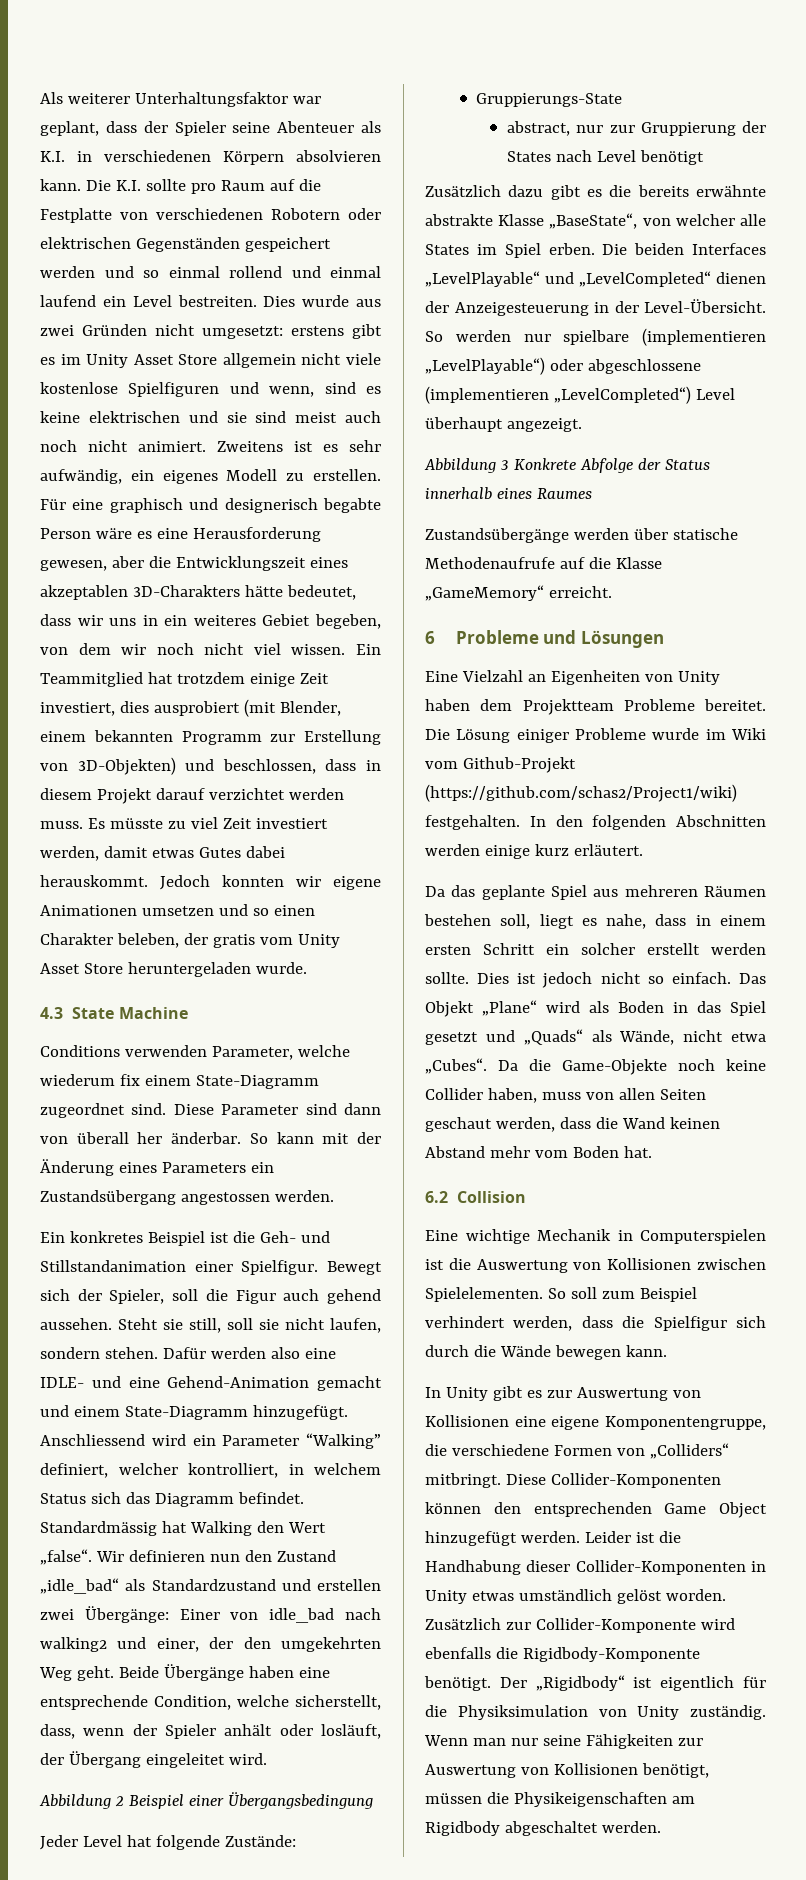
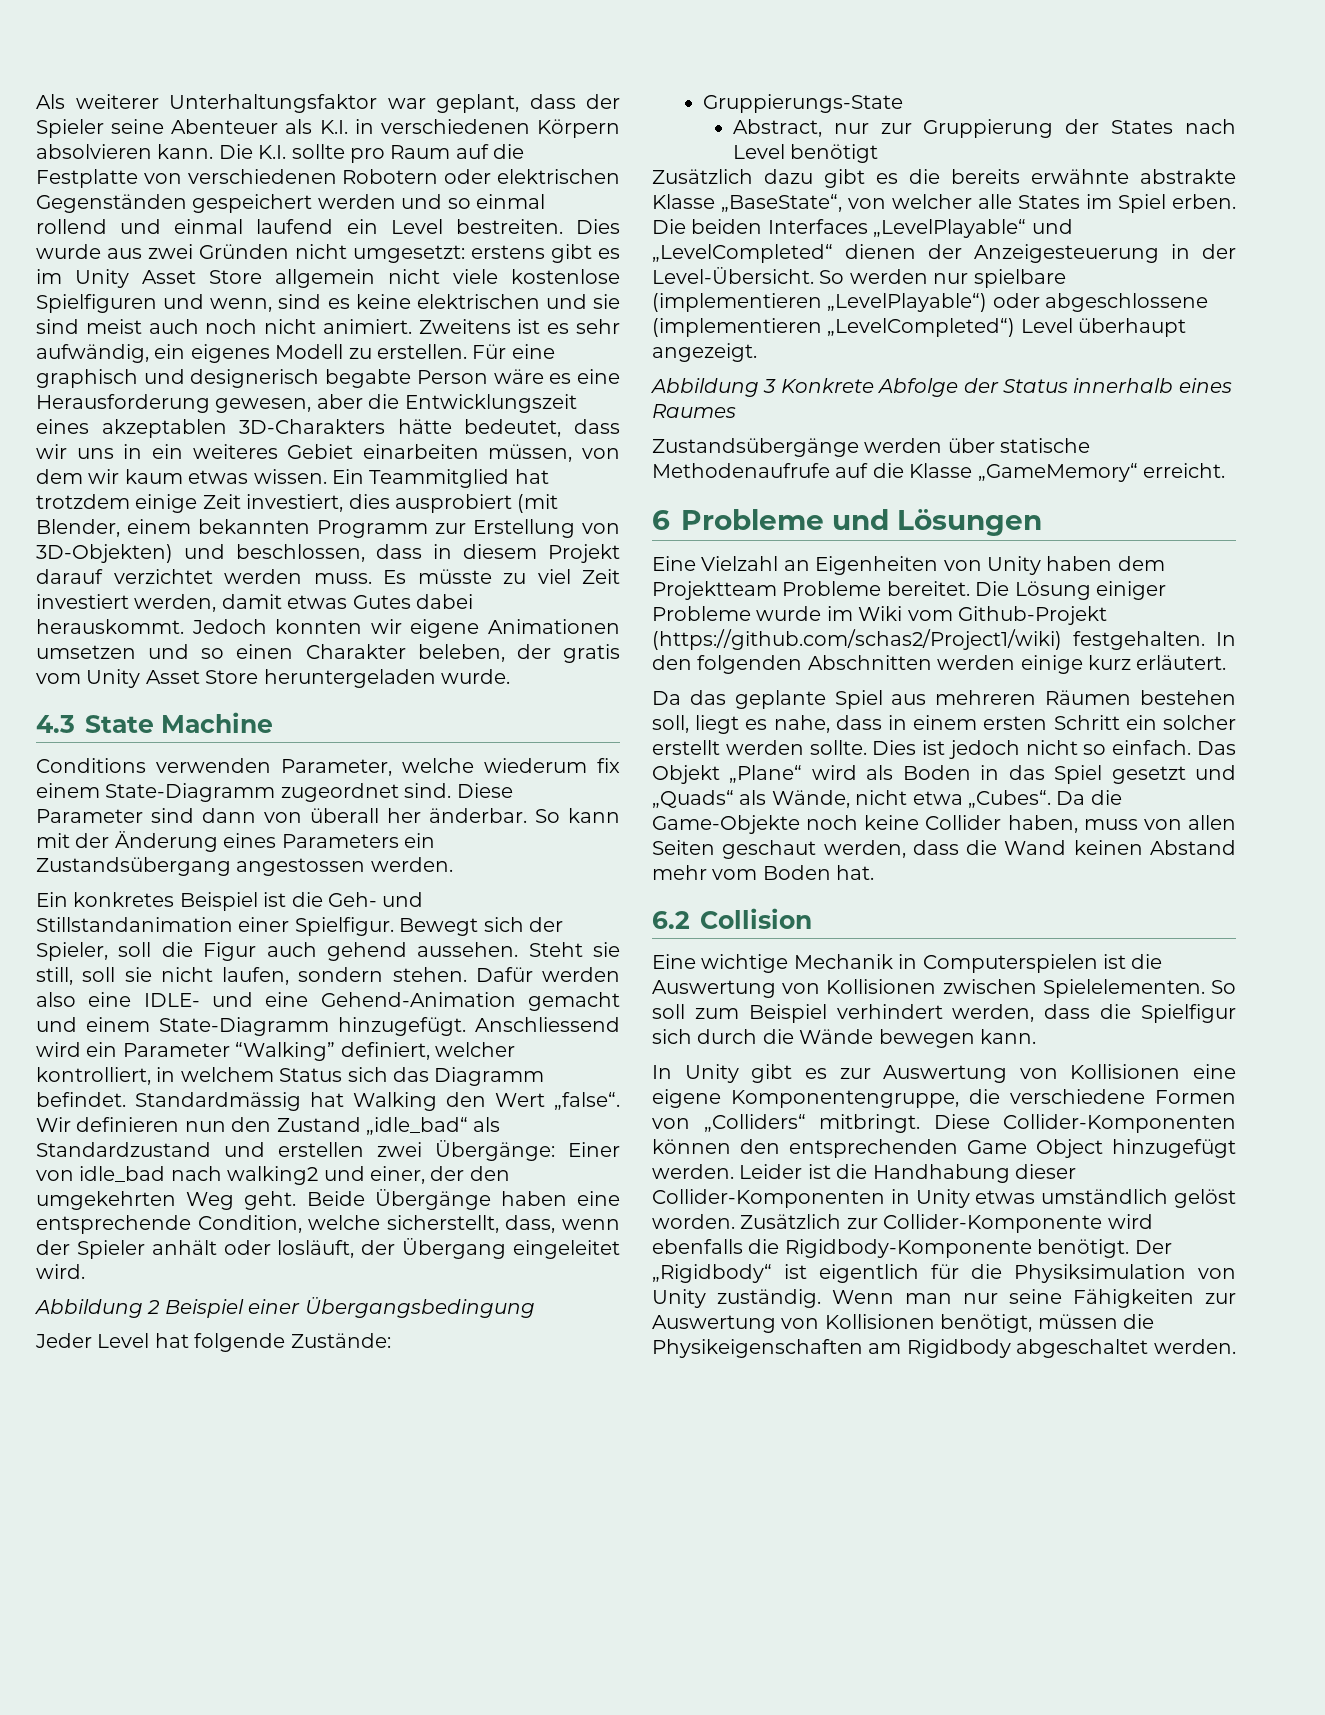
[314,614,381,629] begeben, -> [362,444,573,462] einarbeiten müssen,
[156,643,281,655] noch nicht viel -> [124,469,249,484] kaum etwas
[507,121,571,136] abstract, -> [732,119,822,137] Abstract,

